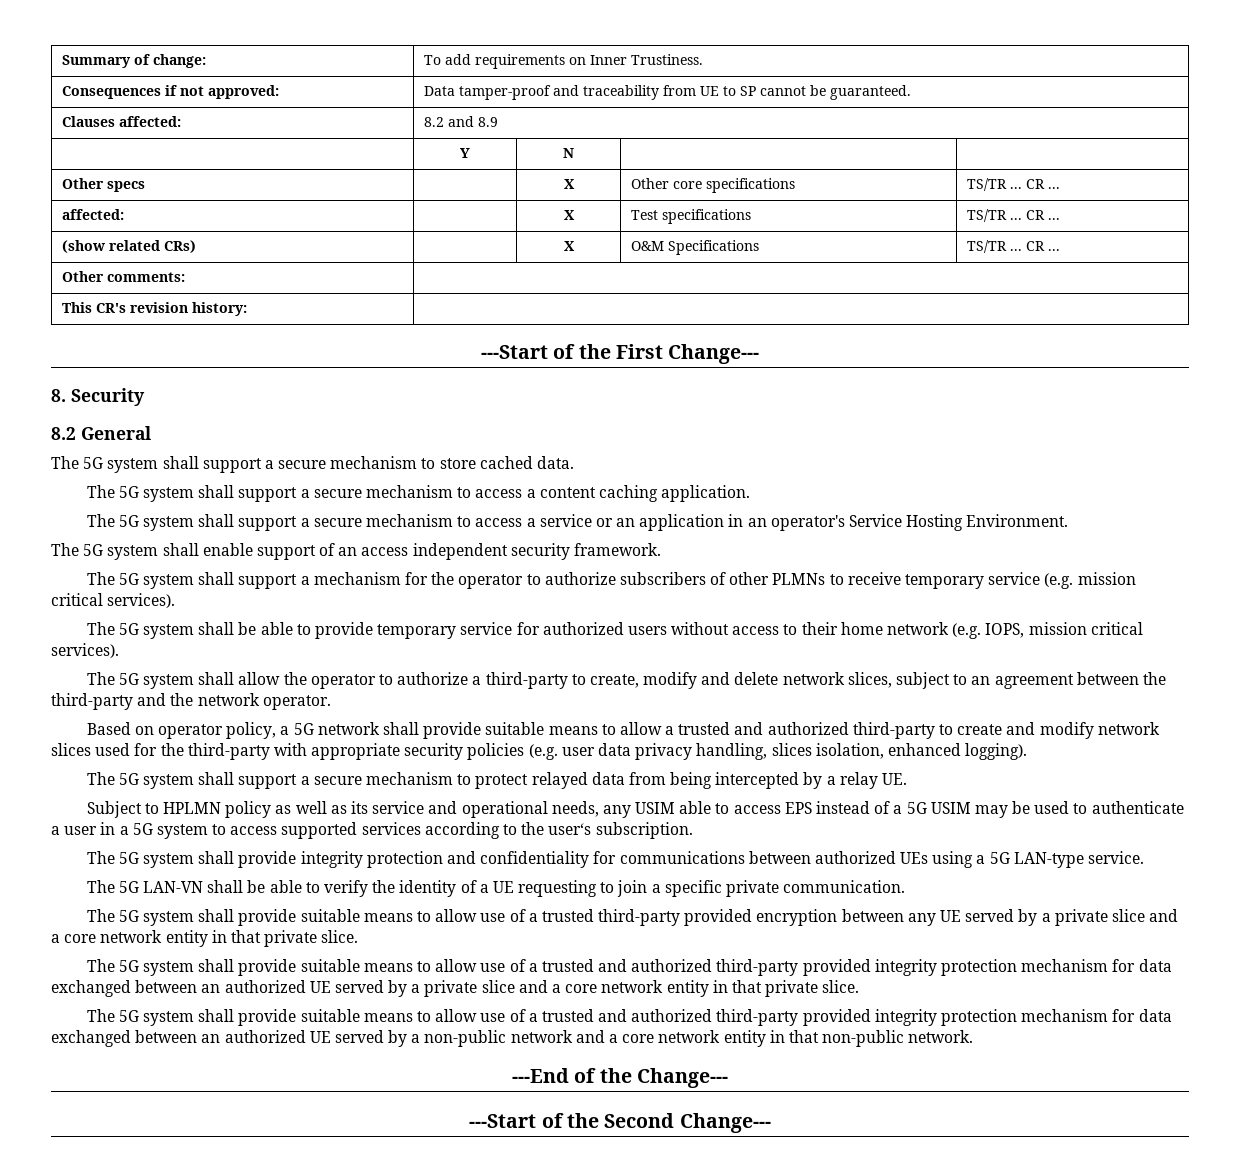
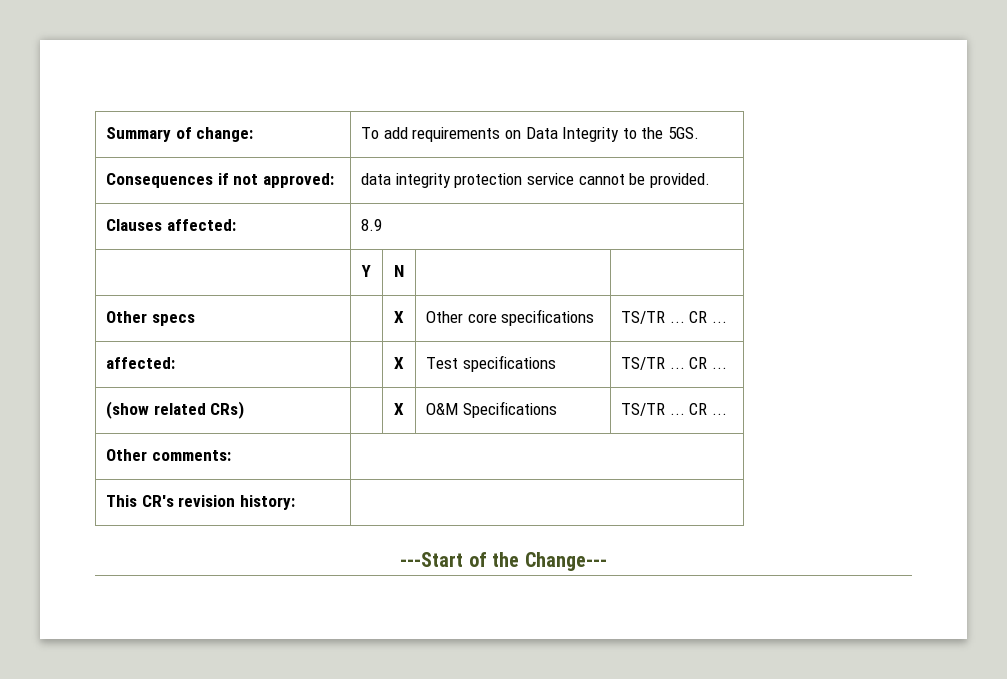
[589,54,703,65] Inner Trustiness. -> [525,127,699,142] Data Integrity to the 5GS.
[423,85,756,100] Data tamper-proof and traceability from UE to SP -> [361,173,574,188] data integrity protection service
[829,85,911,100] guaranteed. -> [649,173,710,188] provided.
[423,116,474,127] 8.2 and -> (236, 225) none
[615,344,760,364] [51,388,145,406] [51,426,151,440] [51,456,575,473] [86,485,751,502] [86,514,1069,531] [51,543,662,560] [86,572,1136,589] [51,593,176,608] [86,622,1143,639] [51,643,119,658] [86,672,1166,689] [51,693,331,710] [86,722,1160,739] [51,743,1028,760] [86,772,907,789] [86,801,1184,818] [51,822,693,839] [86,851,1144,868] [86,880,906,897] [86,909,1179,926] [51,930,359,947] [86,959,1172,976] [51,980,860,997] [86,1009,1172,1026] [51,1030,974,1047] [512,1068,728,1088] [469,1113,771,1133] First Change--- // 8. Security // 8.2 General // The 5G system shall support a secure mechanism to store cached data. // The 5G system shall support a secure mechanism to access a content caching application. // The 5G system shall support a secure mechanism to access a service or an application in an operator's Service Hosting Environment. // The 5G system shall enable support of an access independent security framework. // The 5G system shall support a mechanism for the operator to authorize subscribers of other PLMNs to receive temporary service (e.g. mission critical services). // The 5G system shall be able to provide temporary service for authorized users without access to their home network (e.g. IOPS, mission critical services). // The 5G system shall allow the operator to authorize a third-party to create, modify and delete network slices, subject to an agreement between the third-party and the network operator. // Based on operator policy, a 5G network shall provide suitable means to allow a trusted and authorized third-party to create and modify network slices used for the third-party with appropriate security policies (e.g. user data privacy handling, slices isolation, enhanced logging). // The 5G system shall support a secure mechanism to protect relayed data from being intercepted by a relay UE. // Subject to HPLMN policy as well as its service and operational needs, any USIM able to access EPS instead of a 5G USIM may be used to authenticate a user in a 5G system to access supported services according to the user‘s subscription. // The 5G system shall provide integrity protection and confidentiality for communications between authorized UEs using a 5G LAN-type service. // The 5G LAN-VN shall be able to verify the identity of a UE requesting to join a specific private communication. // The 5G system shall provide suitable means to allow use of a trusted third-party provided encryption between any UE served by a private slice and a core network entity in that private slice. // The 5G system shall provide suitable means to allow use of a trusted and authorized third-party provided integrity protection mechanism for data exchanged between an authorized UE served by a private slice and a core network entity in that private slice. // The 5G system shall provide suitable means to allow use of a trusted and authorized third-party provided integrity protection mechanism for data exchanged between an authorized UE served by a non-public network and a core network entity in that non-public network. // ---End of the Change--- // ---Start of the Second Change--- -> [524,552,607,571] Change---

